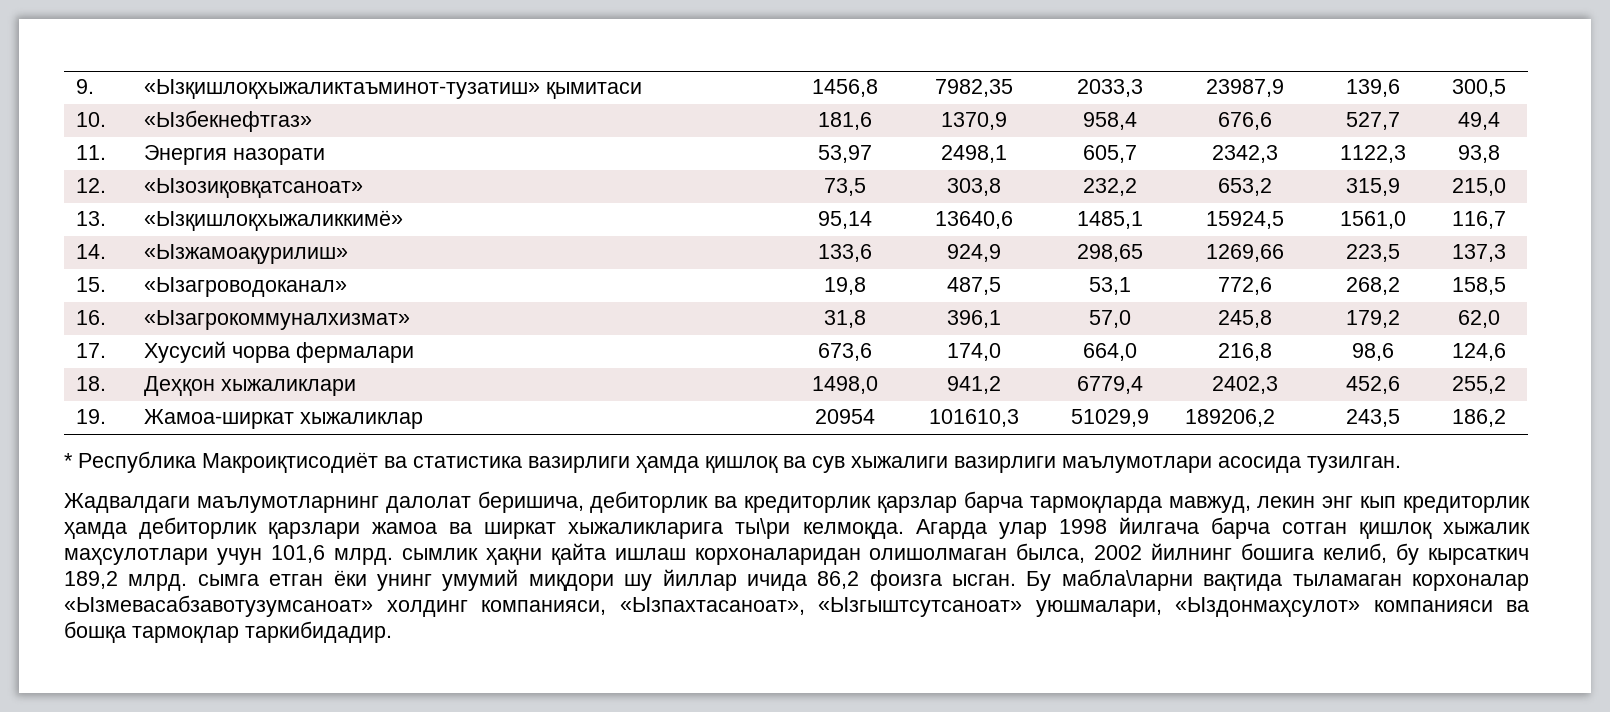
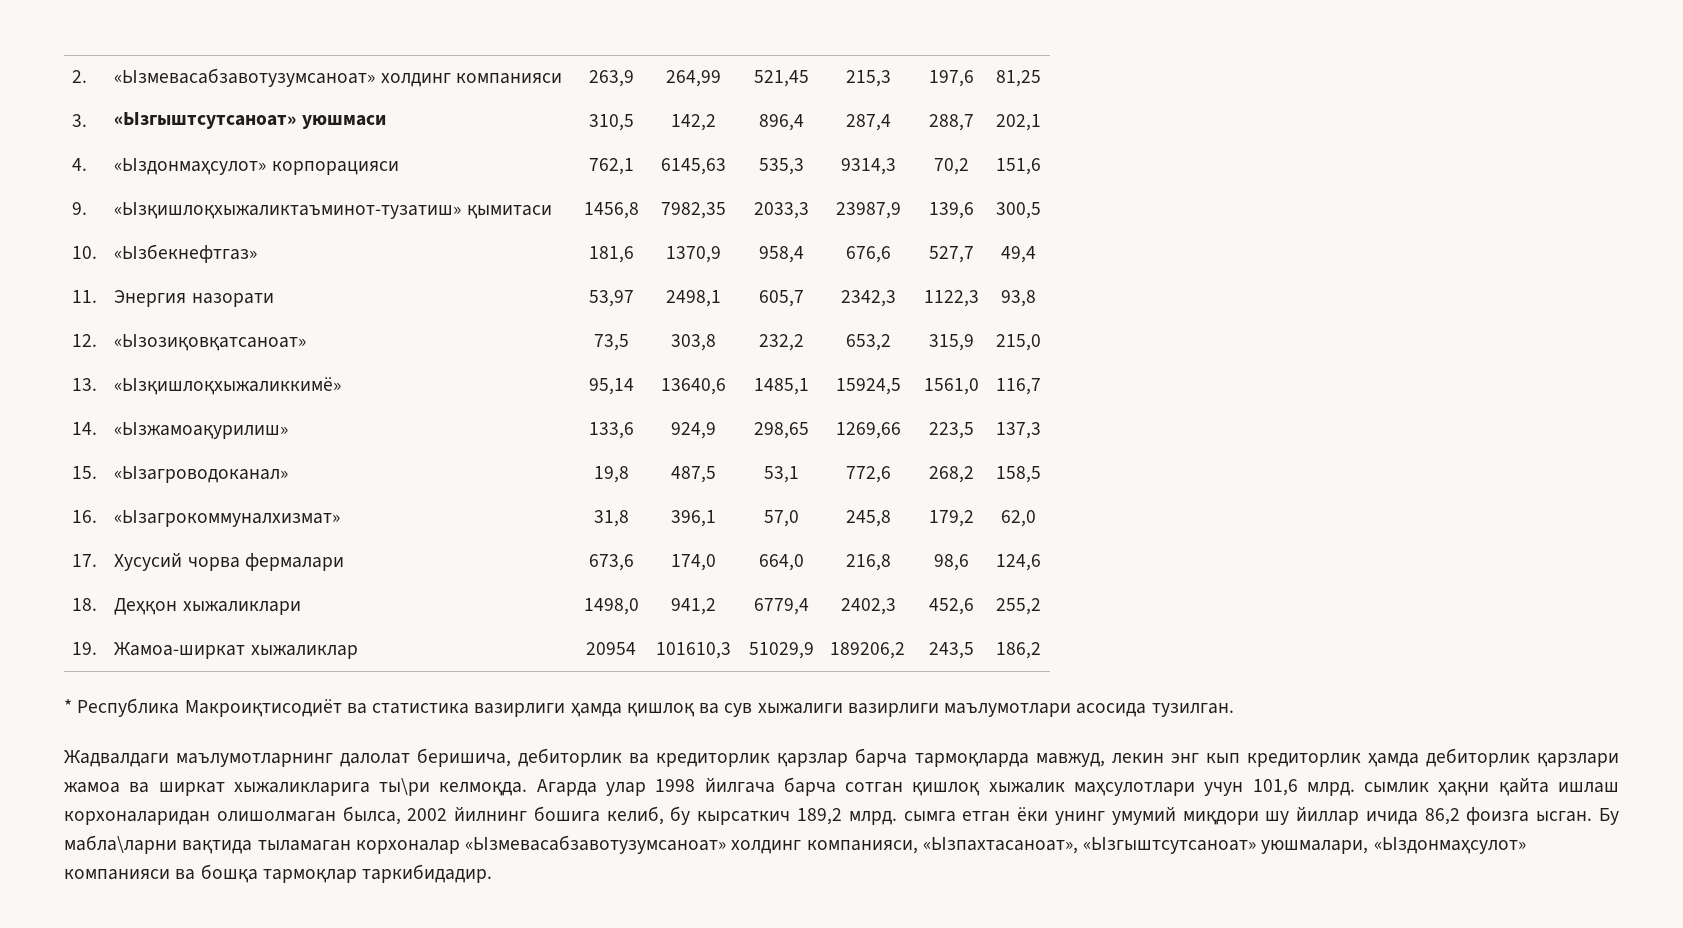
(75, 86) none -> [72,70,88,83] [114,68,562,87] [588,70,634,87] [666,70,721,87] [753,70,809,87] [846,70,891,87] [928,70,974,87] [996,70,1041,87] [72,114,88,127] [114,112,386,129] [588,114,634,131] [671,114,716,131] [758,114,804,131] [846,114,891,131] [928,114,974,131] [996,114,1041,131] [72,158,88,171] [114,158,399,175] [588,158,634,175] [661,158,726,175] [758,158,804,175] [841,158,896,175] [933,158,969,175] [996,158,1041,175] 2. | «Ызмевасабзавотузумсаноат» холдинг компанияси | 263,9 | 264,99 | 521,45 | 215,3 | 197,6 | 81,25 // 3. | «Ызгыштсутсаноат» уюшмаси | 310,5 | 142,2 | 896,4 | 287,4 | 288,7 | 202,1 // 4. | «Ыздонмаҳсулот» корпорацияси | 762,1 | 6145,63 | 535,3 | 9314,3 | 70,2 | 151,6 //

